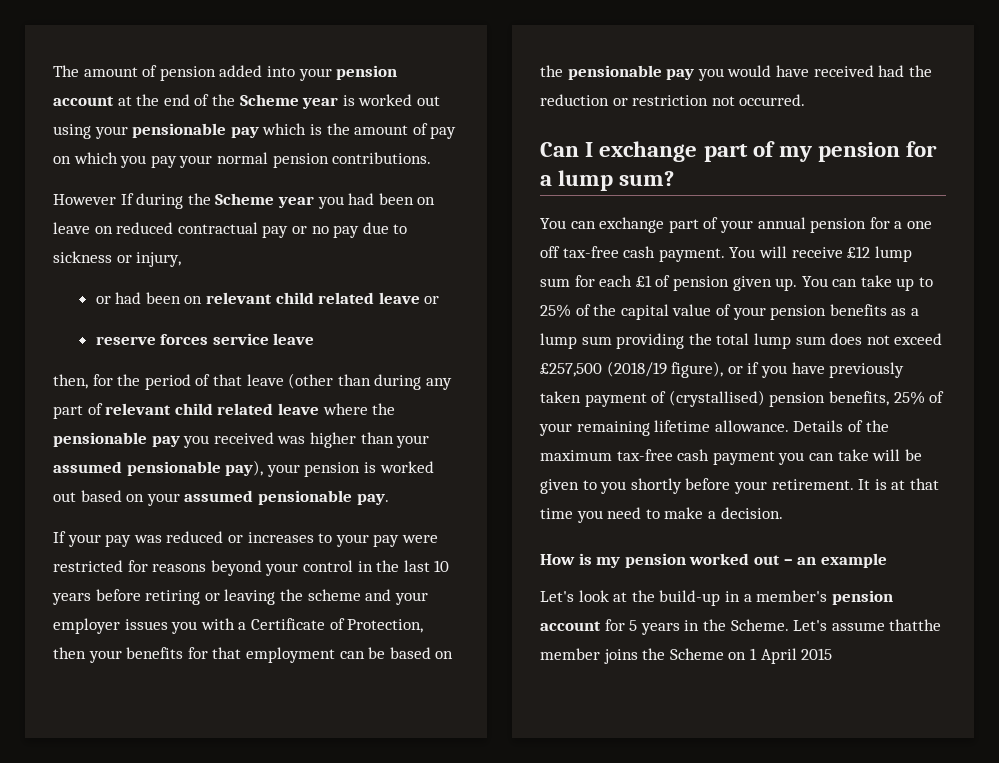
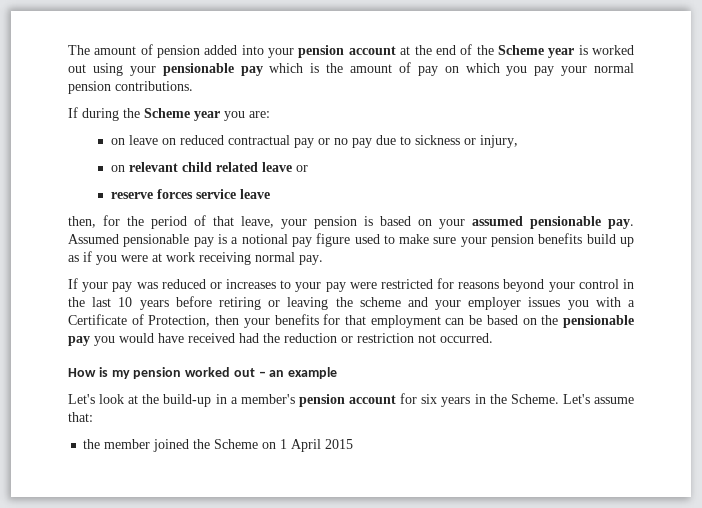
[53,194,116,205] However -> (193, 86) none
[348,193,414,205] had been -> [249,111,270,118] are: //
[95,292,181,304] or had been -> (518, 141) none
[246,373,452,390] [53,403,396,419] [53,432,430,448] [53,460,264,476] leave (other than during any part of relevant child related leave where the pensionable pay you received was higher than your assumed pensionable pay), -> [241,216,274,228] leave,
[379,461,434,473] [53,492,76,502] worked out -> (373, 221) none
(389, 499) none -> [68,233,634,247] [68,251,323,265] Assumed pensionable pay is a notional pay figure used to make sure your pension benefits build up as if you were at work receiving normal pay.
[540,141,938,162] [540,170,675,191] [540,217,932,233] [540,246,912,262] [540,275,934,291] [540,304,919,320] [540,333,943,349] [540,361,905,378] [540,390,945,407] [539,420,889,436] [540,449,922,465] [540,478,939,494] [540,507,783,523] // Can I exchange part of my pension for a lump sum? // You can exchange part of your annual pension for a one off tax-free cash payment. You will receive £12 lump sum for each £1 of pension given up. You can take up to 25% of the capital value of your pension benefits as a lump sum providing the total lump sum does not exceed £257,500 (2018/19 figure), or if you have previously taken payment of (crystallised) pension benefits, 25% of your remaining lifetime allowance. Details of the maximum tax-free cash payment you can take will be given to you shortly before your retirement. It is at that time you need to make a decision. -> (493, 338) none
[629,620,638,631] 5 -> [421,394,438,404] six
[889,619,942,631] [540,648,638,664] thatthe member joins -> [68,412,93,422] [83,439,190,452] that: // the member joined

